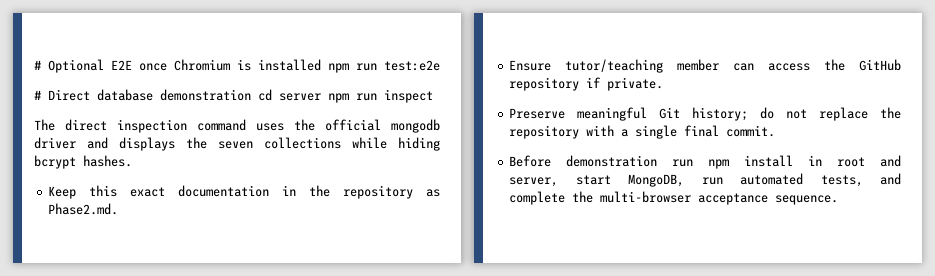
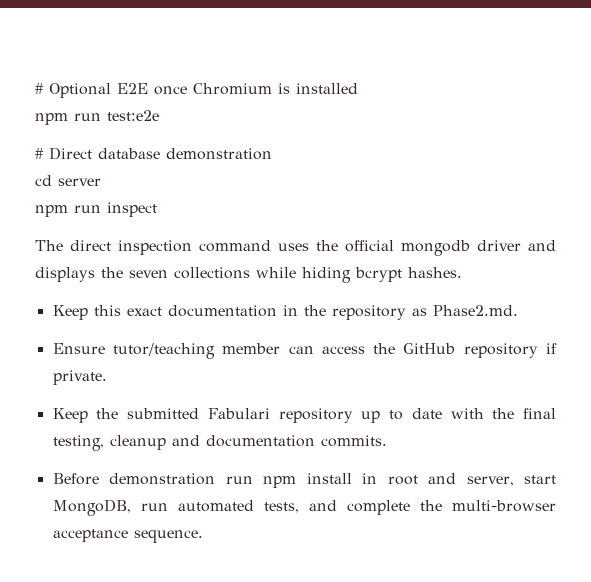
(321, 65) none -> (358, 88) //
(251, 95) none -> (272, 154) //
(321, 97) none -> (101, 182) //
[509,107,901,121] [509,125,776,139] Preserve meaningful Git history; do not replace the repository with a single final commit. -> [52,408,556,423] [52,435,387,451] Keep the submitted Fabulari repository up to date with the final testing, cleanup and documentation commits.

